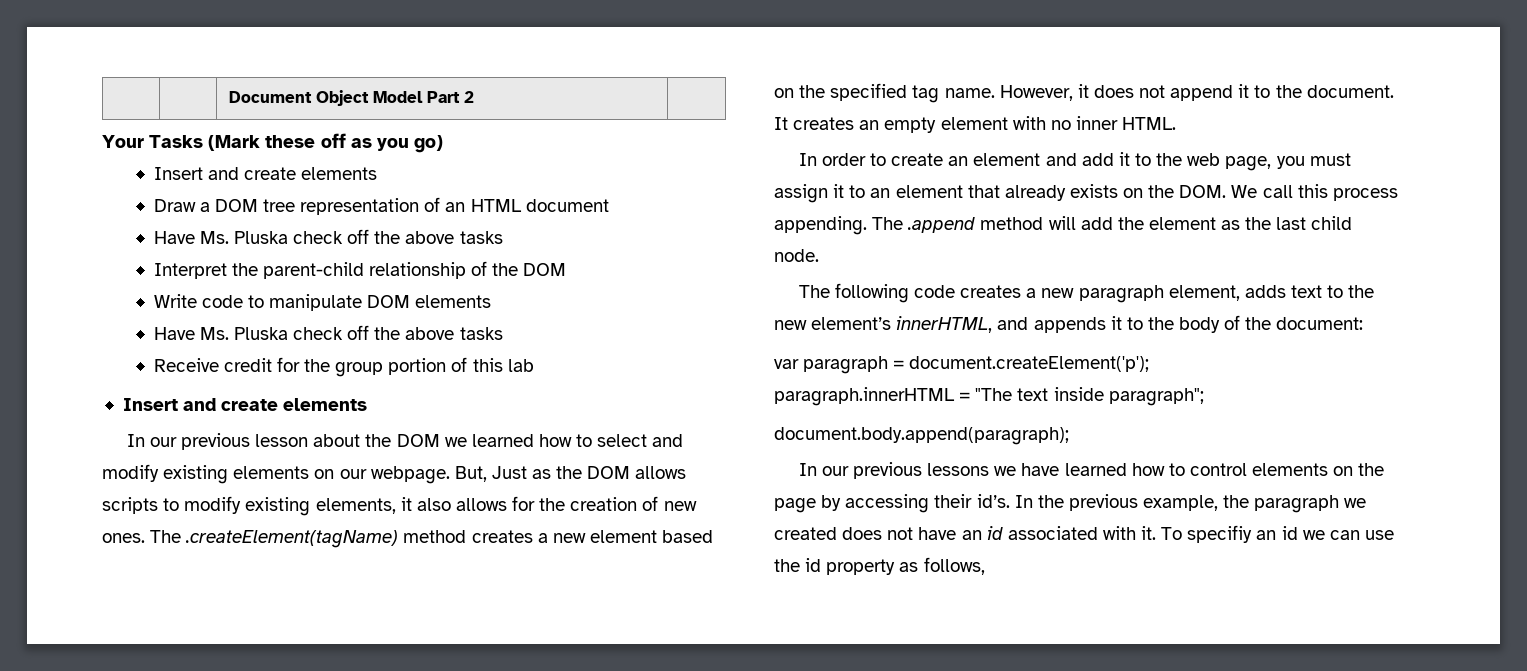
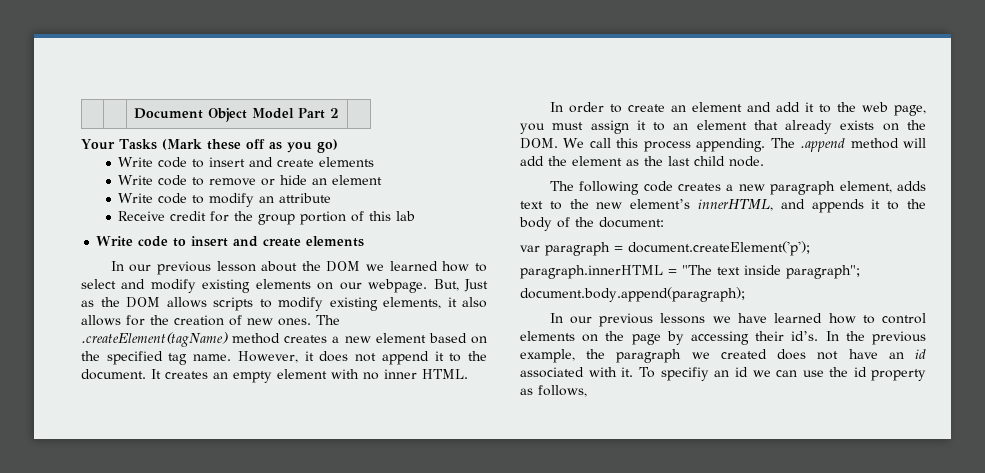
[153,167,378,180] [153,197,609,215] [153,229,503,244] [153,261,567,279] [153,294,492,311] [153,325,503,340] Insert and create elements // Draw a DOM tree representation of an HTML document // Have Ms. Pluska check off the above tasks // Interpret the parent-child relationship of the DOM // Write code to manipulate DOM elements // Have Ms. Pluska check off the above tasks -> [118,157,375,168] [118,175,383,186] [118,193,332,207] Write code to insert and create elements // Write code to remove or hide an element // Write code to modify an attribute
[122,398,178,411] Insert -> [96,236,229,247] Write code to insert

